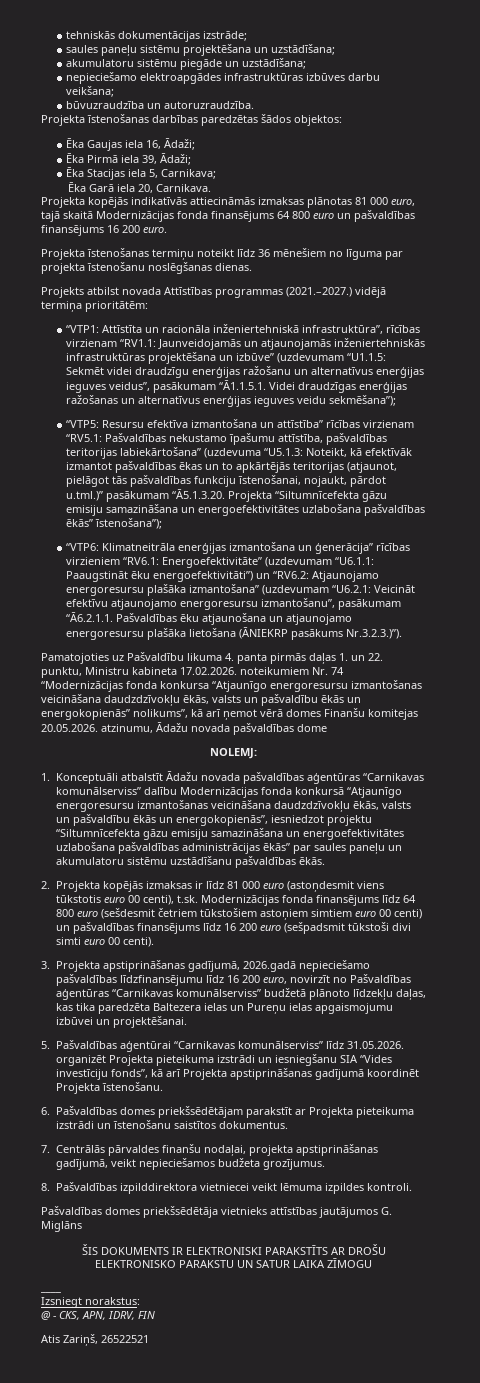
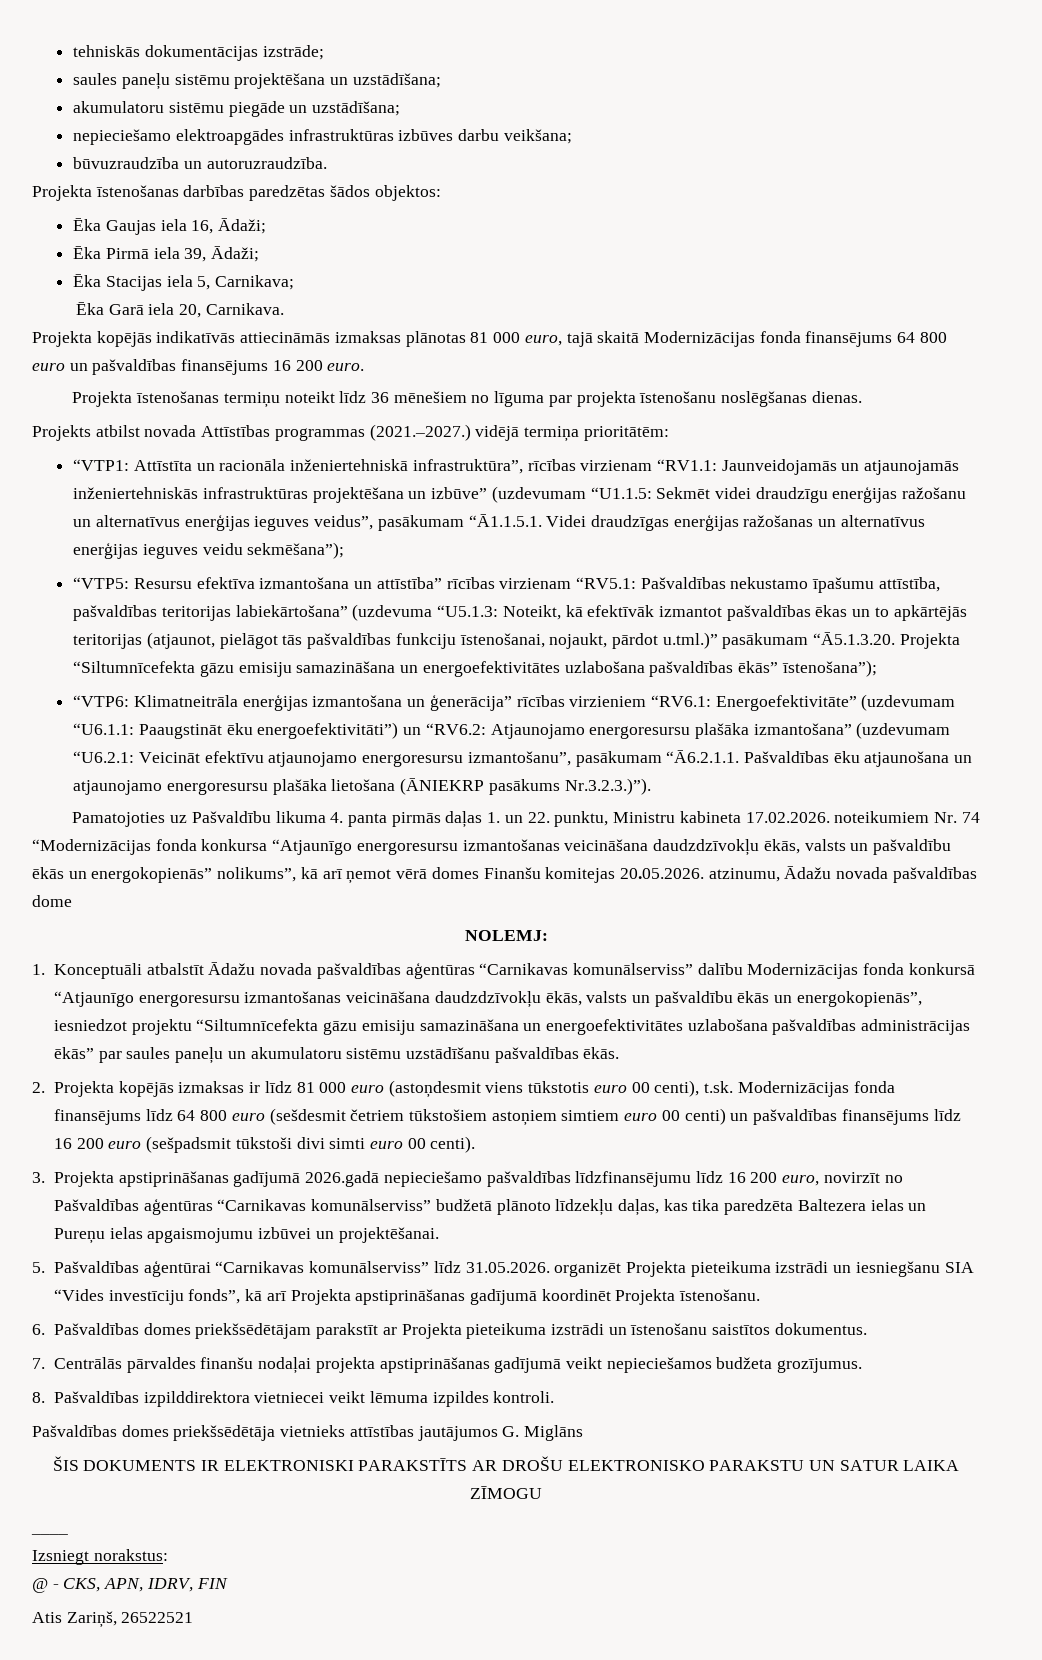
[187,961,240,972] gadījumā, -> [233,1171,301,1187] gadījumā
[203,1145,246,1156] nodaļai, -> [258,1357,312,1374] nodaļai
[55,1159,108,1170] gadījumā, -> [494,1357,562,1373] gadījumā

